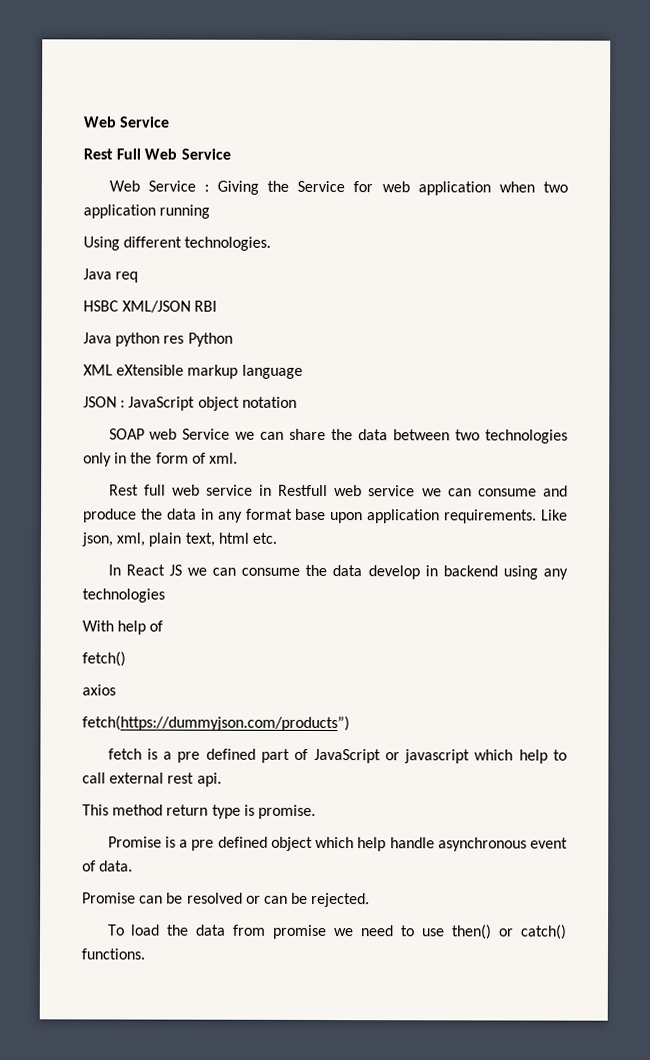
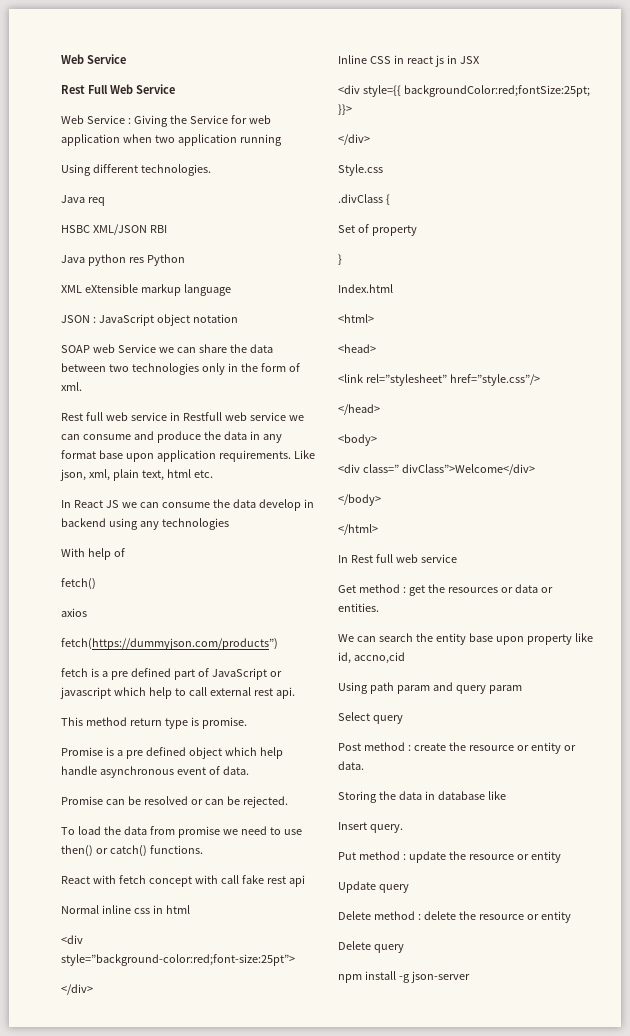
(145, 954) none -> [61,875,305,887] [61,905,190,914] [61,935,83,944] [61,954,295,966] [61,984,93,995] [338,55,480,67] [338,85,590,97] [338,104,352,115] [338,134,370,145] [338,164,383,176] [338,194,390,205] [338,224,417,236] [338,254,342,265] [338,284,393,293] [338,314,374,323] [338,344,376,353] [338,374,540,386] [338,404,380,415] [338,434,377,446] [338,464,535,475] [338,494,381,506] [338,524,378,535] [338,554,457,563] [338,584,553,596] [338,603,379,612] [338,633,593,645] [338,652,405,664] [338,682,522,694] [338,712,403,724] [338,742,576,754] [338,761,364,770] [338,791,506,803] [338,822,403,833] [338,851,561,863] [338,881,409,893] [338,911,571,923] [338,941,404,953] [338,971,470,983] // React with fetch concept with call fake rest api // Normal inline css in html // <div style=”background-color:red;font-size:25pt”> // </div> // Inline CSS in react js in JSX // <div style={{ backgroundColor:red;fontSize:25pt; }}> // </div> // Style.css // .divClass { // Set of property // } // Index.html // <html> // <head> // <link rel=”stylesheet” href=”style.css”/> // </head> // <body> // <div class=” divClass”>Welcome</div> // </body> // </html> // In Rest full web service // Get method : get the resources or data or entities. // We can search the entity base upon property like id, accno,cid // Using path param and query param // Select query // Post method : create the resource or entity or data. // Storing the data in database like // Insert query. // Put method : update the resource or entity // Update query // Delete method : delete the resource or entity // Delete query // npm install -g json-server

